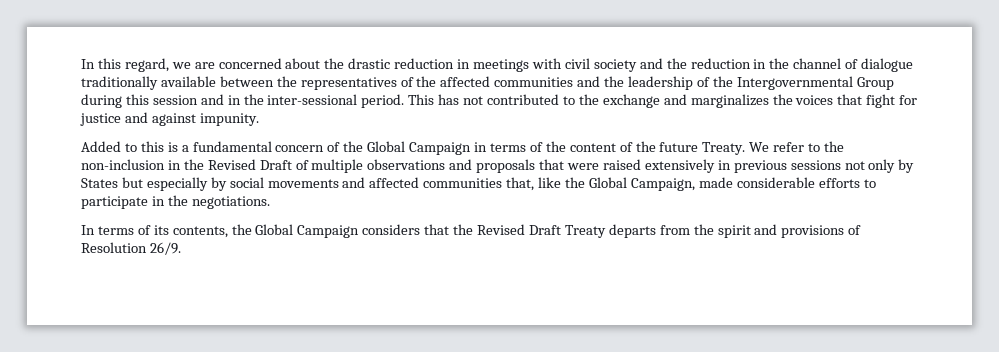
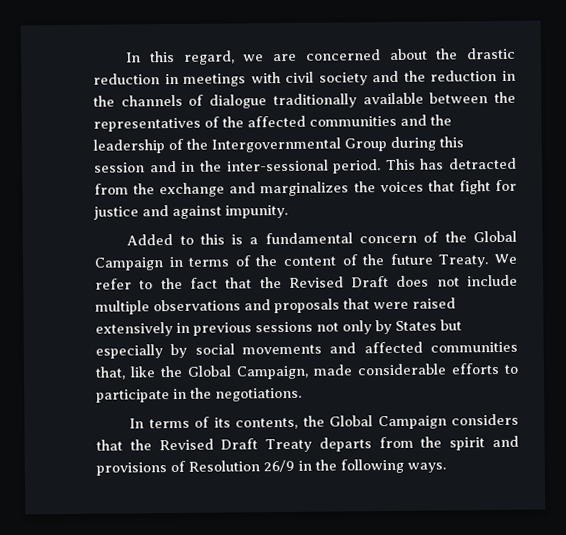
[793,58,842,69] channel -> [120,94,183,107] channels
[463,94,575,105] not contributed to -> [448,157,517,170] [94,183,129,195] detracted from
[81,159,309,170] non-inclusion in the Revised Draft of -> [189,274,518,289] fact that the Revised Draft does not include
[149,242,181,255] 26/9. -> [263,458,446,474] 26/9 in the following ways.

